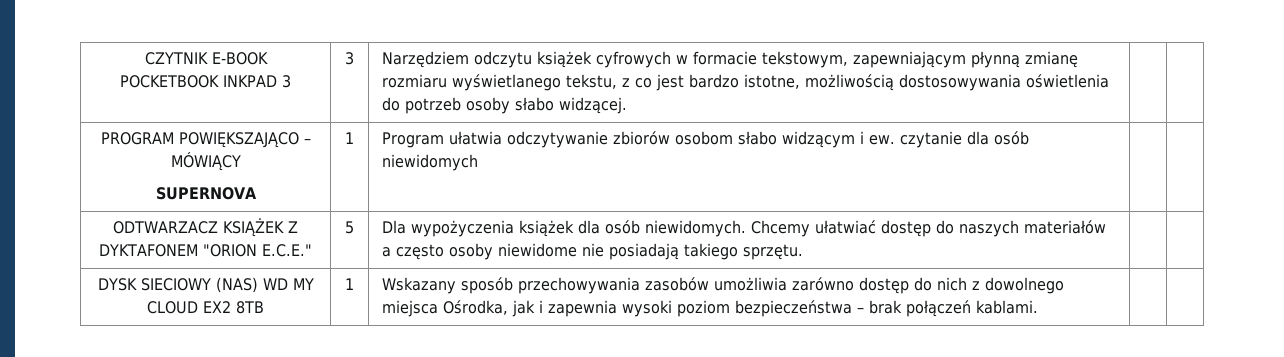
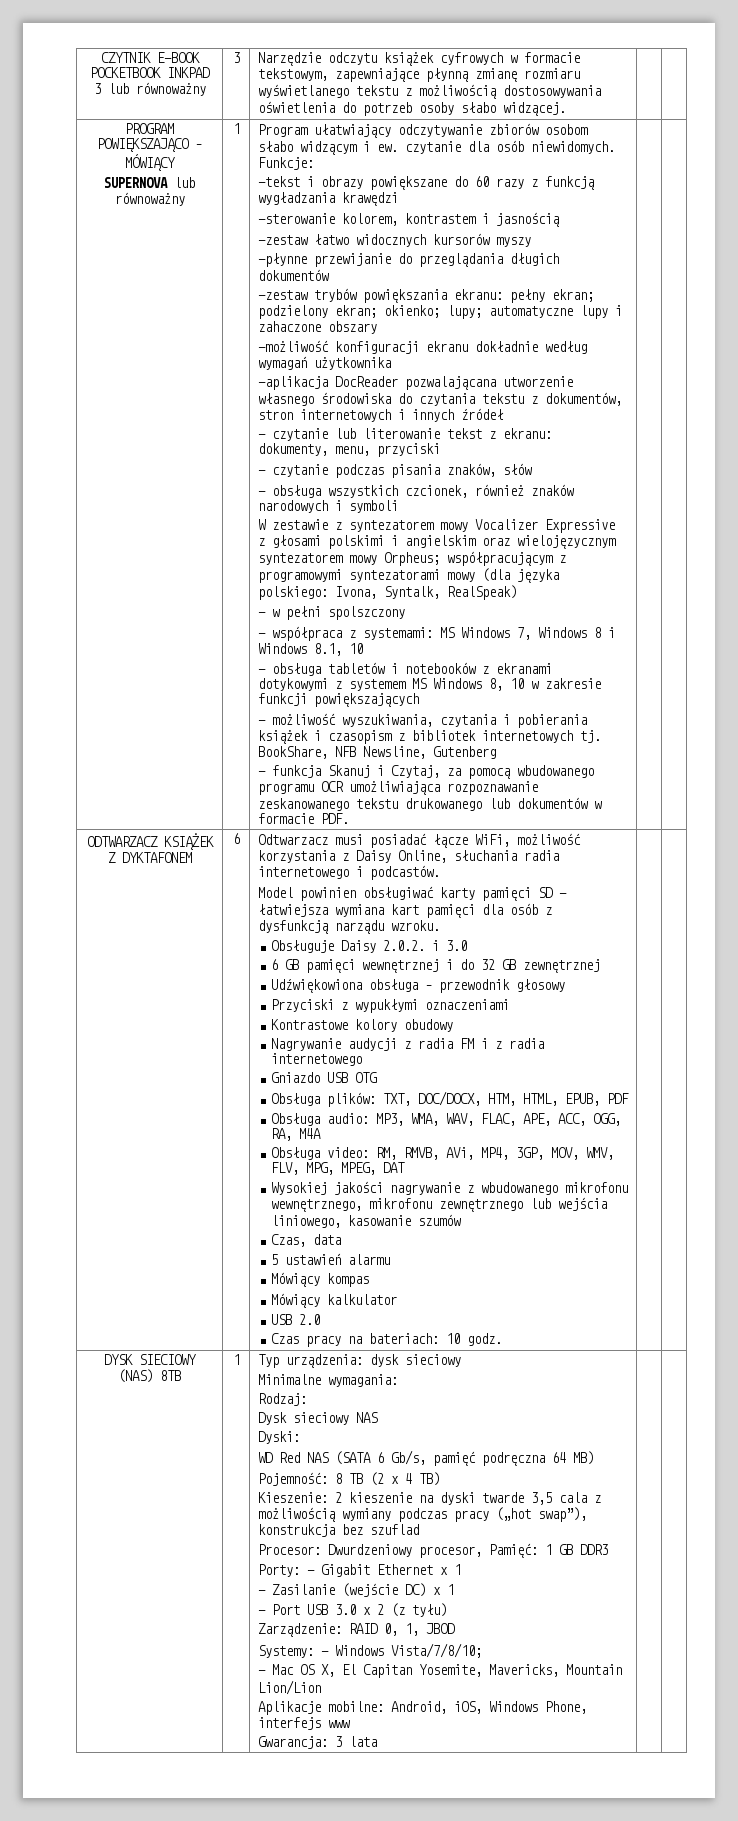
[345,52,354,65] [381,51,469,68] | 3 | Narzędziem -> [107,82,206,96] [232,52,240,63] [258,52,322,66] lub równoważny | 3 | Narzędzie
[852,51,966,68] zapewniającym -> [335,68,420,82] zapewniające
[565,74,800,91] tekstu, z co jest bardzo istotne, -> [356,85,413,96] tekstu z
(257, 193) none -> [174,177,195,188] [114,192,185,206] lub równoważny
[448,131,502,145] ułatwia -> [314,124,392,138] ułatwiający
[381,154,478,171] [113,218,298,237] [99,244,312,257] [345,221,354,234] [381,220,1106,237] [381,243,803,260] [97,277,314,293] [147,301,264,314] [345,278,354,290] [381,277,1064,294] [381,300,1038,317] niewidomych | | // ODTWARZACZ KSIĄŻEK Z DYKTAFONEM "ORION E.C.E." | 5 | Dla wypożyczenia książek dla osób niewidomych. Chcemy ułatwiać dostęp do naszych materiałów a często osoby niewidome nie posiadają takiego sprzętu. | | // DYSK SIECIOWY (NAS) WD MY CLOUD EX2 8TB | 1 | Wskazany sposób przechowywania zasobów umożliwia zarówno dostęp do nich z dowolnego miejsca Ośrodka, jak i zapewnia wysoki poziom bezpieczeństwa – brak połączeń kablami. -> [531,141,616,154] [258,157,315,170] [258,176,595,190] [258,192,399,206] [258,212,560,227] [258,233,532,247] [258,253,560,267] [258,269,330,281] [258,288,595,303] [258,305,623,319] [258,321,378,334] [258,340,588,354] [258,356,392,370] [258,376,574,390] [258,392,623,406] [258,408,505,422] [258,428,553,441] [258,443,441,457] [258,463,533,478] [258,484,575,498] [258,500,399,513] [258,519,616,533] [258,535,617,549] [258,551,567,566] [258,568,560,583] [258,585,518,600] [258,606,406,620] [258,626,616,641] [258,643,364,656] [258,662,553,676] [258,678,602,691] [258,693,420,707] [258,713,588,728] [258,730,602,744] [258,746,497,759] [258,765,595,779] [258,781,539,795] [258,797,603,811] [258,813,350,824] [86,833,214,850] [107,852,192,863] [232,833,240,844] [258,833,582,848] [258,850,560,863] [258,865,441,880] [258,886,568,901] [258,903,553,918] [258,920,441,934] [270,940,467,953] [270,959,600,973] [270,979,565,993] [270,999,509,1013] [270,1019,453,1032] [270,1038,544,1051] [270,1053,362,1066] [270,1072,377,1083] [270,1091,629,1107] [270,1113,621,1126] [270,1128,321,1141] [270,1147,614,1160] [270,1162,405,1175] [270,1181,628,1195] [270,1197,607,1212] [270,1214,461,1228] [270,1234,341,1247] [270,1253,390,1265] [270,1272,369,1287] [270,1293,397,1308] [270,1314,320,1325] [270,1333,502,1347] [104,1354,196,1365] [118,1369,181,1383] [232,1354,240,1365] [258,1354,462,1368] [258,1374,399,1387] [258,1393,308,1406] [258,1412,379,1425] [258,1431,301,1444] [258,1450,595,1466] [258,1472,441,1486] [258,1492,602,1505] [258,1507,588,1522] [258,1524,420,1537] [258,1543,609,1558] [258,1564,462,1577] [258,1583,455,1597] [258,1603,448,1617] [258,1623,456,1637] [258,1643,483,1658] [258,1664,623,1678] [258,1680,322,1695] [258,1701,588,1715] [258,1717,351,1730] [258,1736,378,1749] niewidomych. Funkcje: // -tekst i obrazy powiększane do 60 razy z funkcją wygładzania krawędzi // -sterowanie kolorem, kontrastem i jasnością // -zestaw łatwo widocznych kursorów myszy // -płynne przewijanie do przeglądania długich dokumentów // -zestaw trybów powiększania ekranu: pełny ekran; podzielony ekran; okienko; lupy; automatyczne lupy i zahaczone obszary // -możliwość konfiguracji ekranu dokładnie według wymagań użytkownika // -aplikacja DocReader pozwalającana utworzenie własnego środowiska do czytania tekstu z dokumentów, stron internetowych i innych źródeł // - czytanie lub literowanie tekst z ekranu: dokumenty, menu, przyciski // - czytanie podczas pisania znaków, słów // - obsługa wszystkich czcionek, również znaków narodowych i symboli // W zestawie z syntezatorem mowy Vocalizer Expressive z głosami polskimi i angielskim oraz wielojęzycznym syntezatorem mowy Orpheus; współpracującym z programowymi syntezatorami mowy (dla języka polskiego: Ivona, Syntalk, RealSpeak) // - w pełni spolszczony // - współpraca z systemami: MS Windows 7, Windows 8 i Windows 8.1, 10 // - obsługa tabletów i notebooków z ekranami dotykowymi z systemem MS Windows 8, 10 w zakresie funkcji powiększających // - możliwość wyszukiwania, czytania i pobierania książek i czasopism z bibliotek internetowych tj. BookShare, NFB Newsline, Gutenberg // - funkcja Skanuj i Czytaj, za pomocą wbudowanego programu OCR umożliwiająca rozpoznawanie zeskanowanego tekstu drukowanego lub dokumentów w formacie PDF. | | // ODTWARZACZ KSIĄŻEK Z DYKTAFONEM | 6 | Odtwarzacz musi posiadać łącze WiFi, możliwość korzystania z Daisy Online, słuchania radia internetowego i podcastów. // Model powinien obsługiwać karty pamięci SD - łatwiejsza wymiana kart pamięci dla osób z dysfunkcją narządu wzroku. // Obsługuje Daisy 2.0.2. i 3.0 // 6 GB pamięci wewnętrznej i do 32 GB zewnętrznej // Udźwiękowiona obsługa – przewodnik głosowy // Przyciski z wypukłymi oznaczeniami // Kontrastowe kolory obudowy // Nagrywanie audycji z radia FM i z radia internetowego // Gniazdo USB OTG // Obsługa plików: TXT, DOC/DOCX, HTM, HTML, EPUB, PDF // Obsługa audio: MP3, WMA, WAV, FLAC, APE, ACC, OGG, RA, M4A // Obsługa video: RM, RMVB, AVi, MP4, 3GP, MOV, WMV, FLV, MPG, MPEG, DAT // Wysokiej jakości nagrywanie z wbudowanego mikrofonu wewnętrznego, mikrofonu zewnętrznego lub wejścia liniowego, kasowanie szumów // Czas, data // 5 ustawień alarmu // Mówiący kompas // Mówiący kalkulator // USB 2.0 // Czas pracy na bateriach: 10 godz. | | // DYSK SIECIOWY (NAS) 8TB | 1 | Typ urządzenia: dysk sieciowy // Minimalne wymagania: // Rodzaj: // Dysk sieciowy NAS // Dyski: // WD Red NAS (SATA 6 Gb/s, pamięć podręczna 64 MB) // Pojemność: 8 TB (2 x 4 TB) // Kieszenie: 2 kieszenie na dyski twarde 3,5 cala z możliwością wymiany podczas pracy („hot swap”), konstrukcja bez szuflad // Procesor: Dwurdzeniowy procesor, Pamięć: 1 GB DDR3 // Porty: — Gigabit Ethernet x 1 // — Zasilanie (wejście DC) x 1 // — Port USB 3.0 x 2 (z tyłu) // Zarządzenie: RAID 0, 1, JBOD // Systemy: — Windows Vista/7/8/10; // — Mac OS X, El Capitan Yosemite, Mavericks, Mountain Lion/Lion // Aplikacje mobilne: Android, iOS, Windows Phone, interfejs www // Gwarancja: 3 lata

